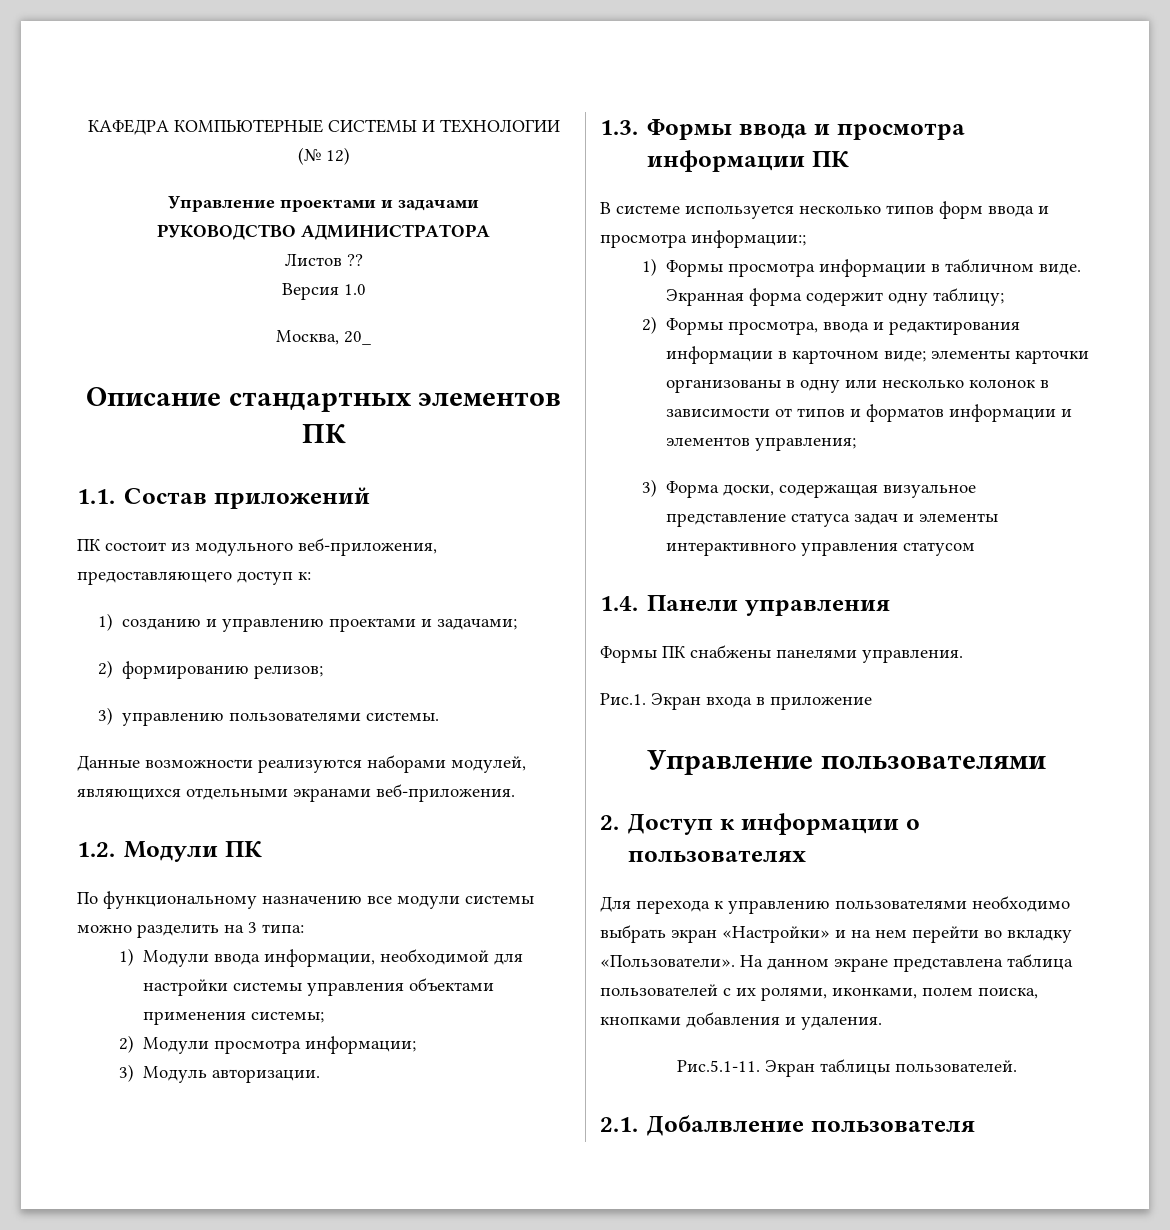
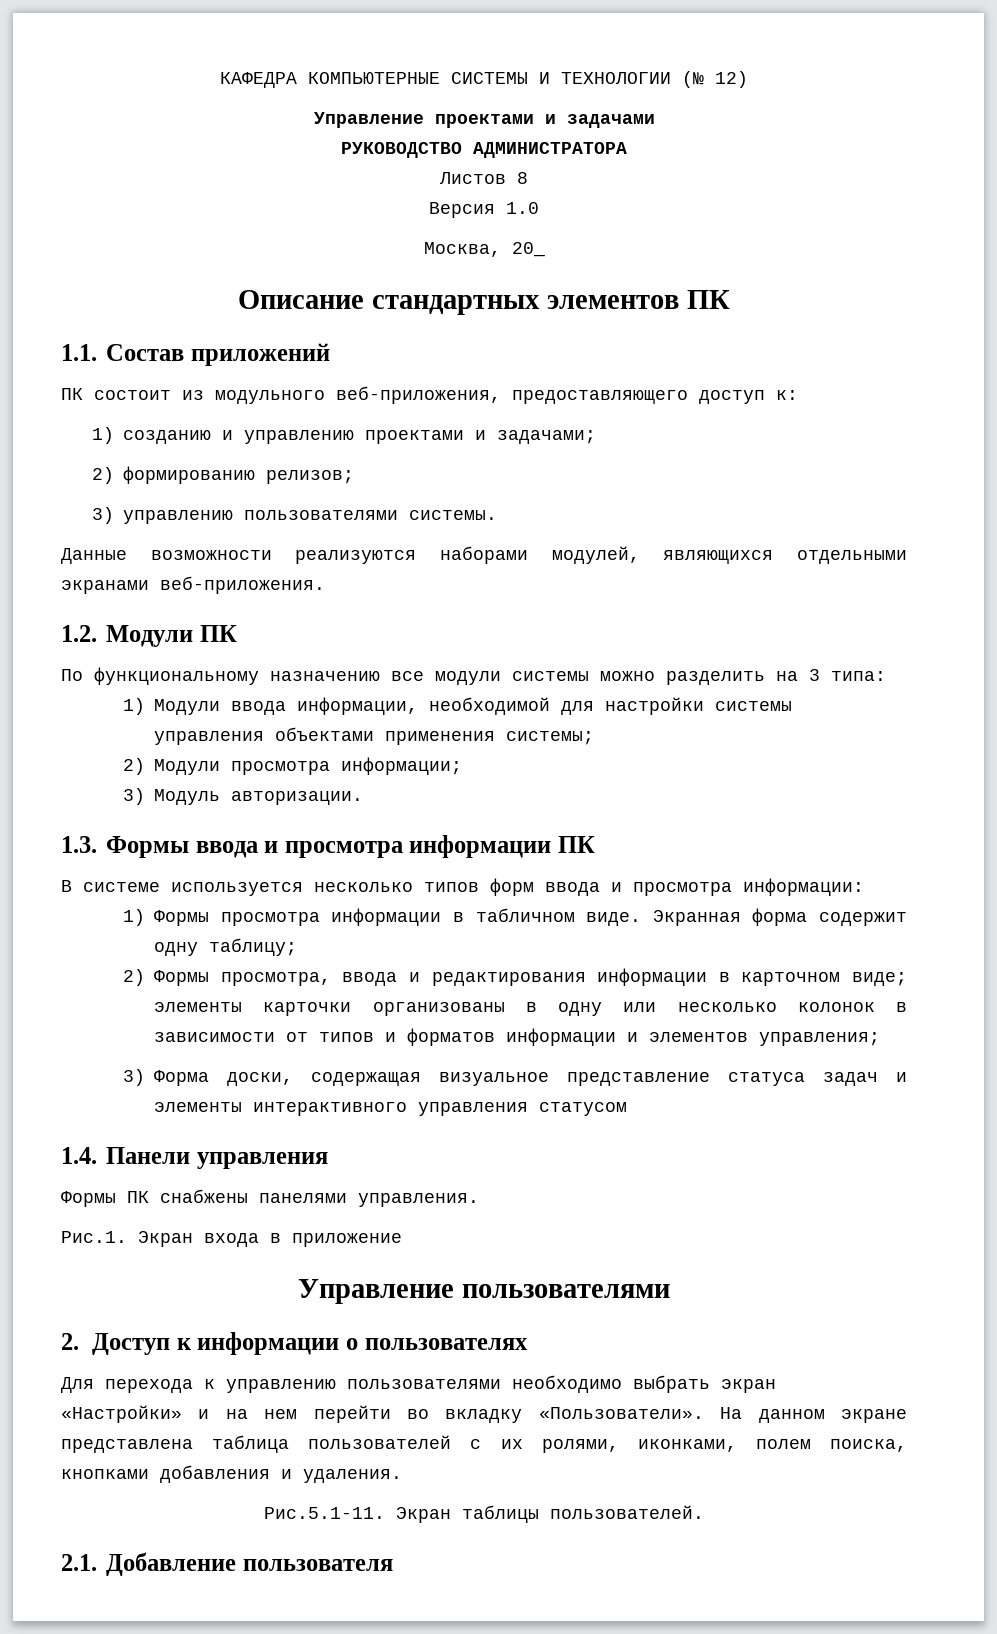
[346,254,363,266] ?? -> [517,172,528,184] 8
[691,230,806,248] информации:; -> [743,878,864,896] информации:
[647,1115,805,1136] Добалвление -> [106,1552,236,1576] Добавление

